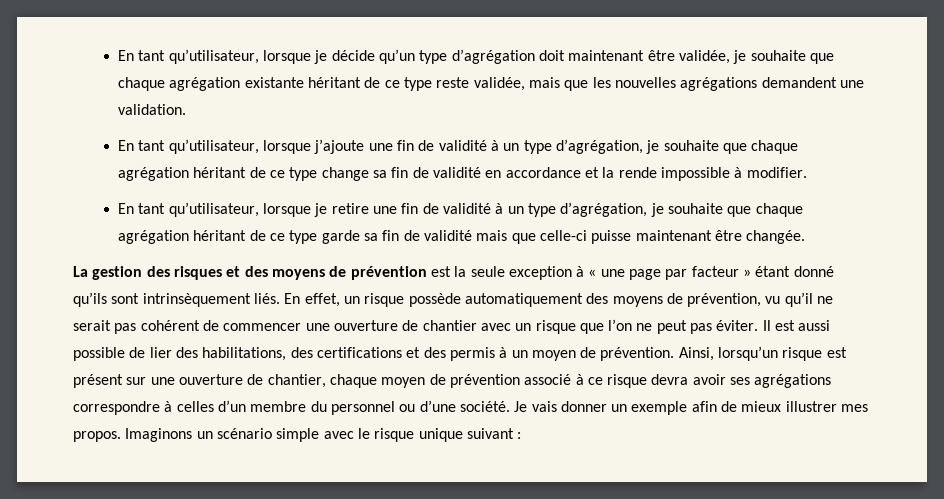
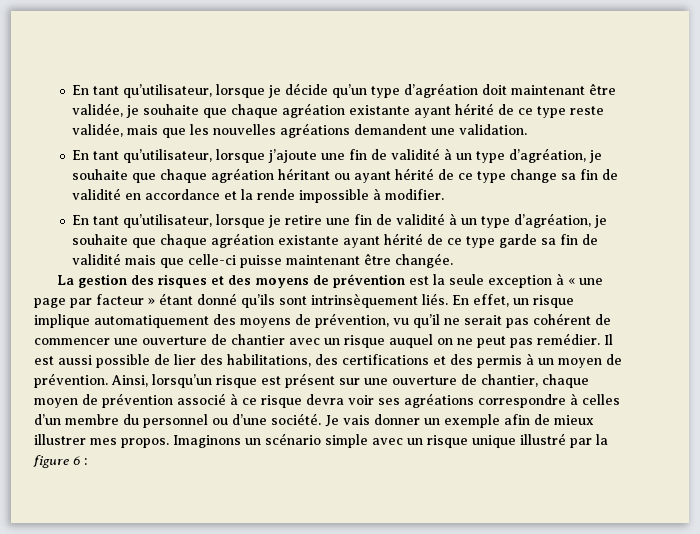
[451,49,535,64] d’agrégation -> [404,83,479,98] d’agréation
[169,77,362,91] agrégation existante héritant -> [282,103,495,118] agréation existante ayant hérité
[680,77,758,91] agrégations -> [280,123,351,138] agréations
[555,139,799,154] [118,167,247,181] d’agrégation, je souhaite que chaque agrégation héritant -> [509,148,603,163] [72,168,435,183] d’agréation, je souhaite que chaque agréation héritant ou ayant hérité
[560,202,803,217] [118,230,247,244] d’agrégation, je souhaite que chaque agrégation héritant -> [514,213,608,228] [72,233,424,248] d’agréation, je souhaite que chaque agréation existante ayant hérité
[408,293,461,307] possède -> [34,314,90,328] implique
[579,319,633,334] que l’on -> [389,334,453,348] auquel on
[716,320,759,331] éviter. -> [537,333,600,345] remédier.
[692,374,832,388] avoir ses agrégations -> [348,393,474,408] voir ses agréations
[357,428,370,439] le -> [407,438,423,445] un
[466,428,514,439] suivant -> [520,433,608,448] [33,455,80,468] illustré par la figure 6

